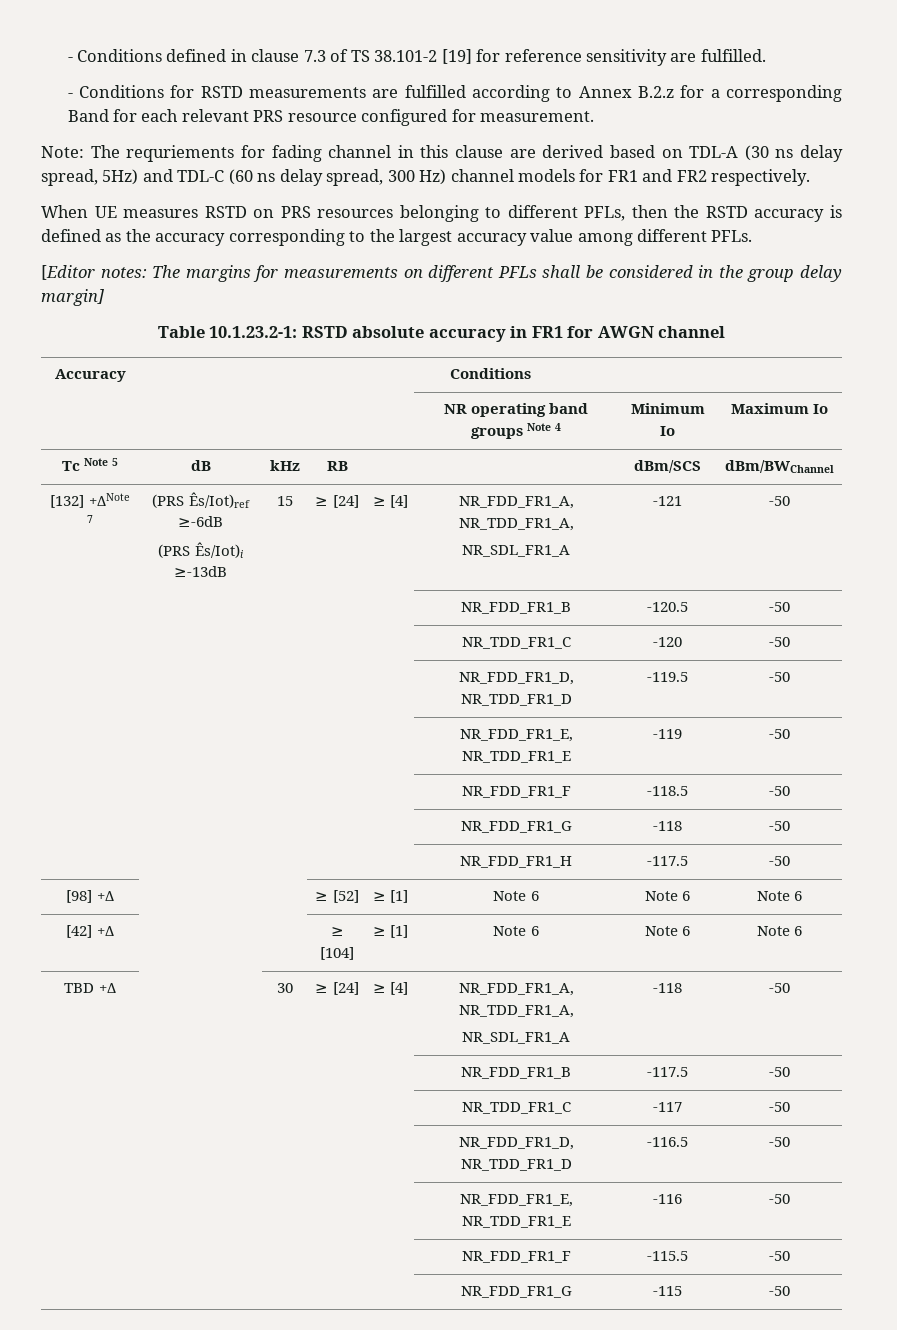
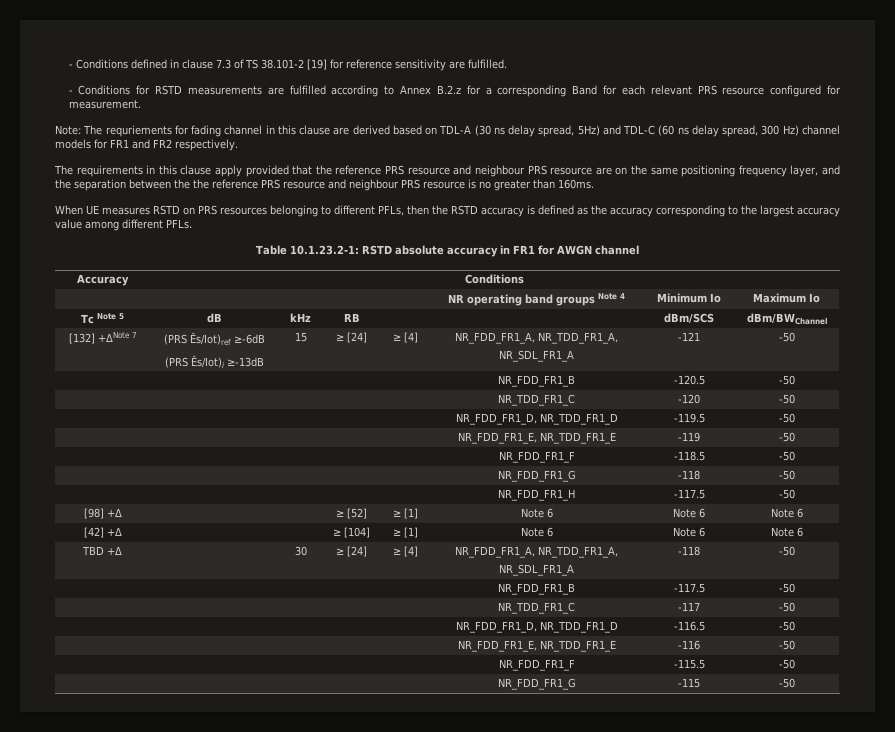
(811, 177) none -> [54,165,840,177] [55,179,594,191] // The requirements in this clause apply provided that the reference PRS resource and neighbour PRS resource are on the same positioning frequency layer, and the separation between the the reference PRS resource and neighbour PRS resource is no greater than 160ms.
[41,265,843,282] [41,289,104,306] // [Editor notes: The margins for measurements on different PFLs shall be considered in the group delay margin] -> (192, 224) none

